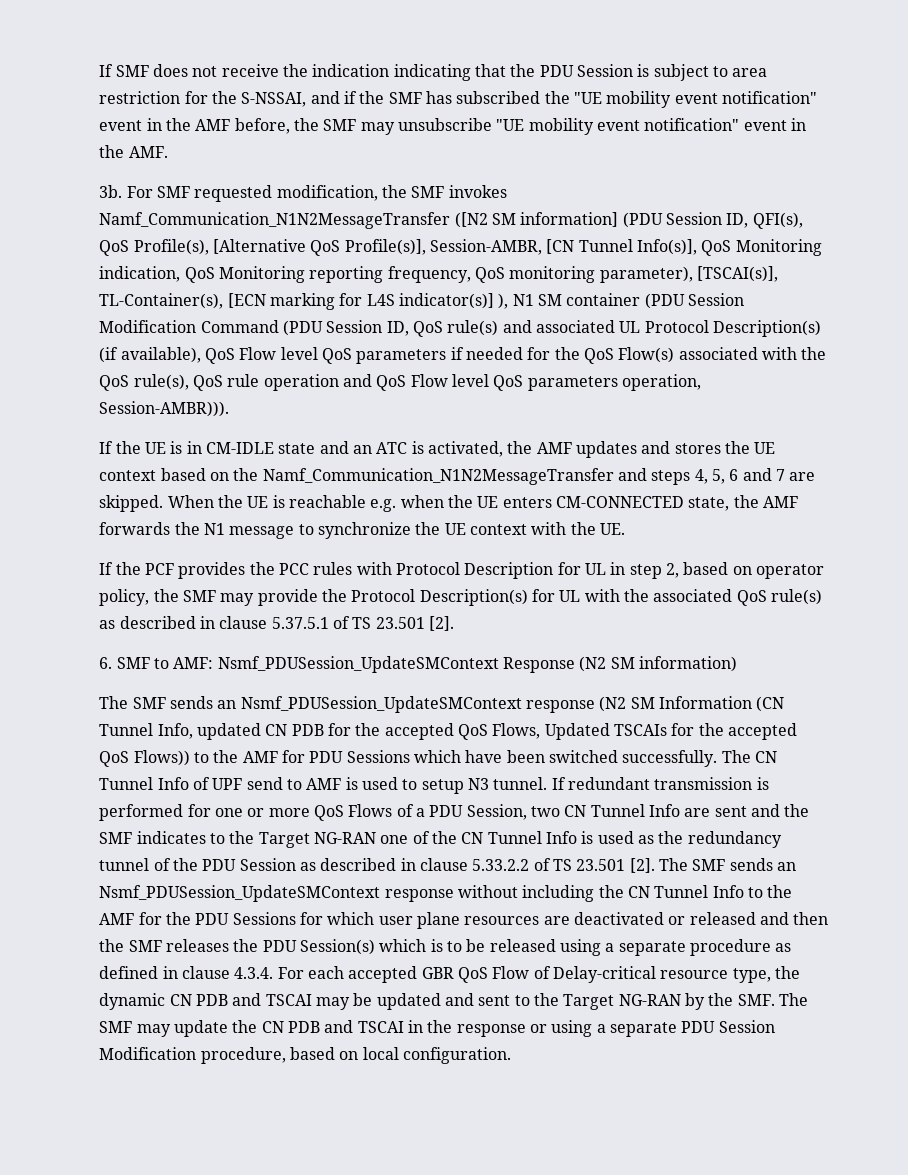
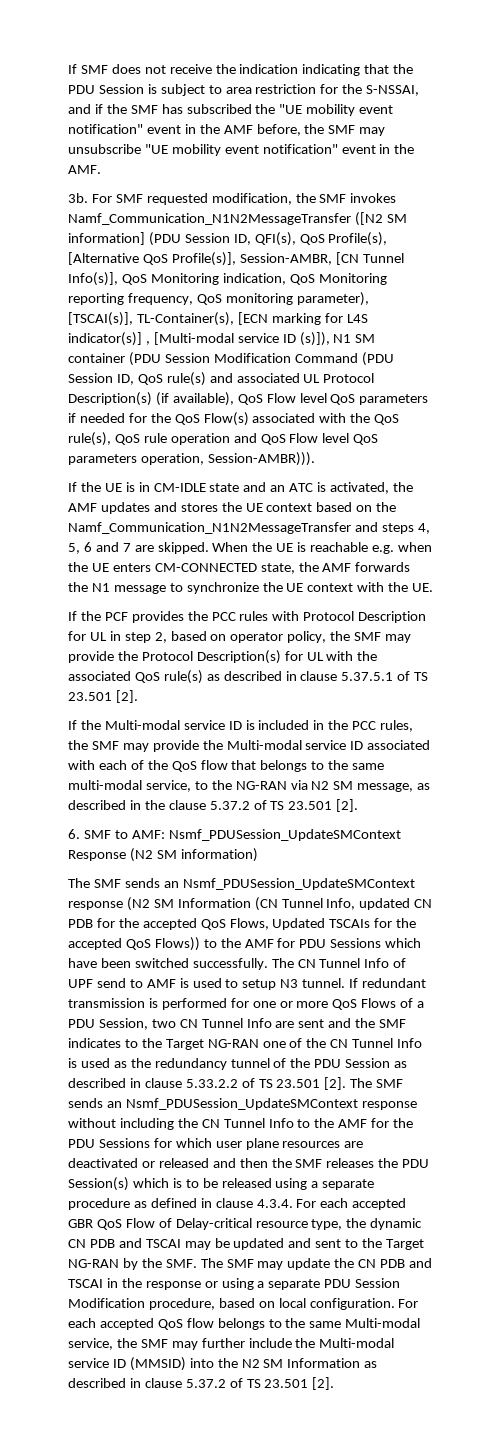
[498,293,509,309] ), -> [145,332,330,346] , [Multi-modal service ID (s)]),
(454, 623) none -> [67,720,414,732] [67,740,431,752] [67,760,385,772] [67,780,431,792] [67,799,359,812] // If the Multi-modal service ID is included in the PCC rules, the SMF may provide the Multi-modal service ID associated with each of the QoS flow that belongs to the same multi-modal service, to the NG-RAN via N2 SM message, as described in the clause 5.37.2 of TS 23.501 [2].
(512, 1055) none -> [398,1299,419,1308] [67,1318,421,1330] [67,1338,395,1350] [67,1357,378,1371] [67,1377,335,1390] For each accepted QoS flow belongs to the same Multi-modal service, the SMF may further include the Multi-modal service ID (MMSID) into the N2 SM Information as described in clause 5.37.2 of TS 23.501 [2].

